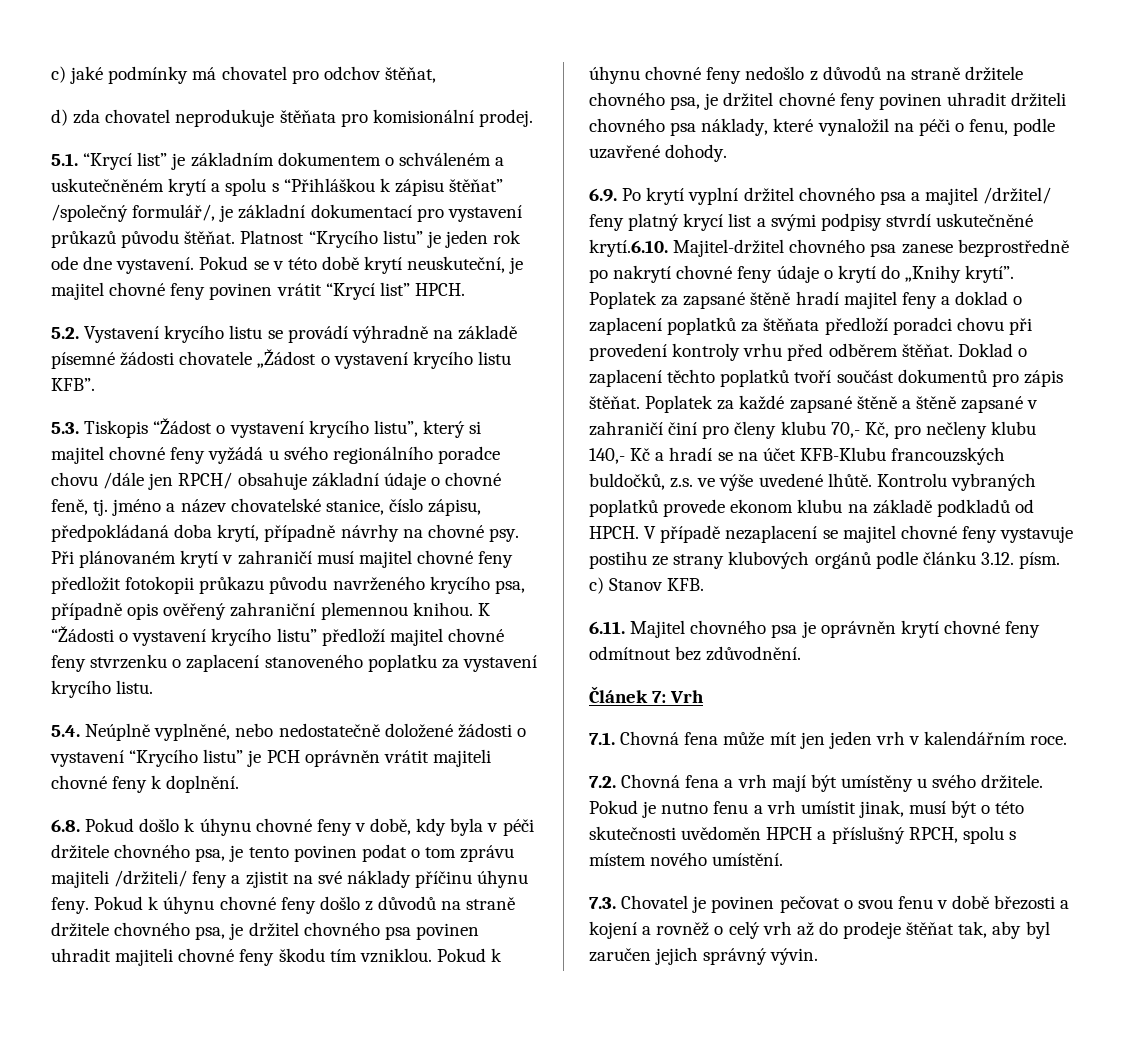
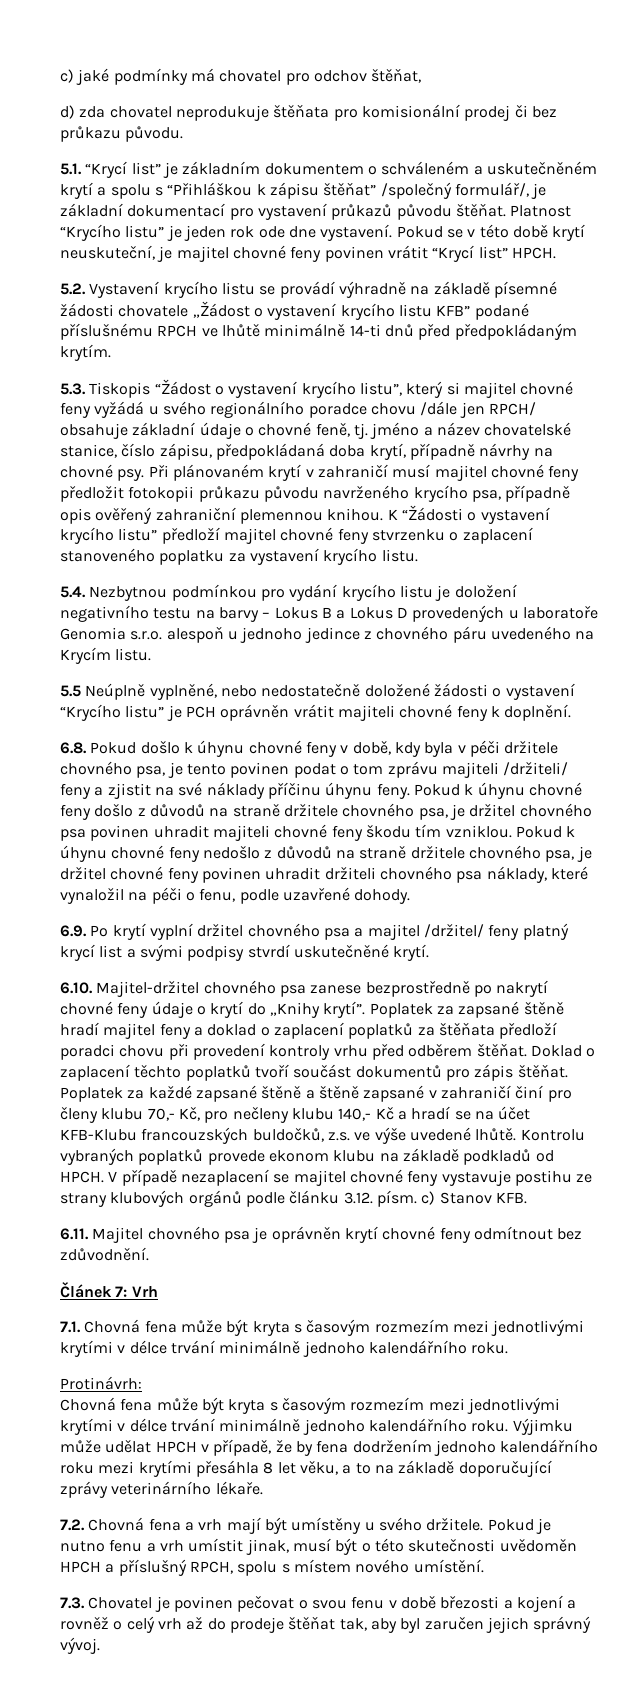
[478,109,533,127] prodej. -> [464,105,557,121] [60,126,184,142] prodej či bez průkazu původu.
[51,378,95,391] KFB”. -> [436,303,529,320] [60,323,577,340] [60,344,111,361] KFB” podané příslušnému RPCH ve lhůtě minimálně 14-ti dnů před předpokládaným krytím.
(80, 731) none -> [89,584,517,601] [60,605,598,622] [60,626,595,643] [60,647,152,664] [60,685,81,697] Nezbytnou podmínkou pro vydání krycího listu je doložení negativního testu na barvy – Lokus B a Lokus D provedených u laboratoře Genomia s.r.o. alespoň u jednoho jedince z chovného páru uvedeného na Krycím listu. // 5.5
[589,239,668,257] krytí.6.10. -> [393,944,430,961] [60,982,93,994] krytí. // 6.10.
[769,731,1068,749] mít jen jeden vrh v kalendářním roce. -> [226,1319,585,1336] [60,1340,509,1357] [60,1376,142,1390] [60,1397,560,1414] [60,1418,573,1435] [60,1439,599,1456] [60,1460,552,1477] [60,1481,263,1498] být kryta s časovým rozmezím mezi jednotlivými krytími v délce trvání minimálně jednoho kalendářního roku. // Protinávrh: // Chovná fena může být kryta s časovým rozmezím mezi jednotlivými krytími v délce trvání minimálně jednoho kalendářního roku. Výjimku může udělat HPCH v případě, že by fena dodržením jednoho kalendářního roku mezi krytími přesáhla 8 let věku, a to na základě doporučující zprávy veterinárního lékaře.
[770,948,819,965] vývin. -> [60,1637,100,1654] vývoj.

